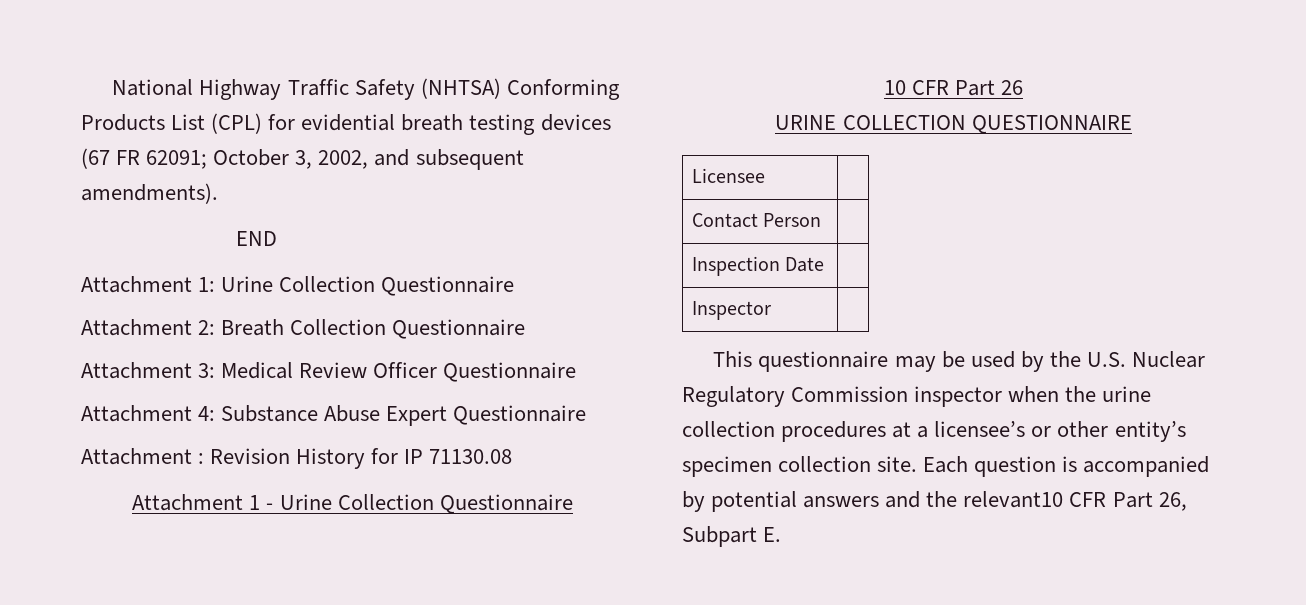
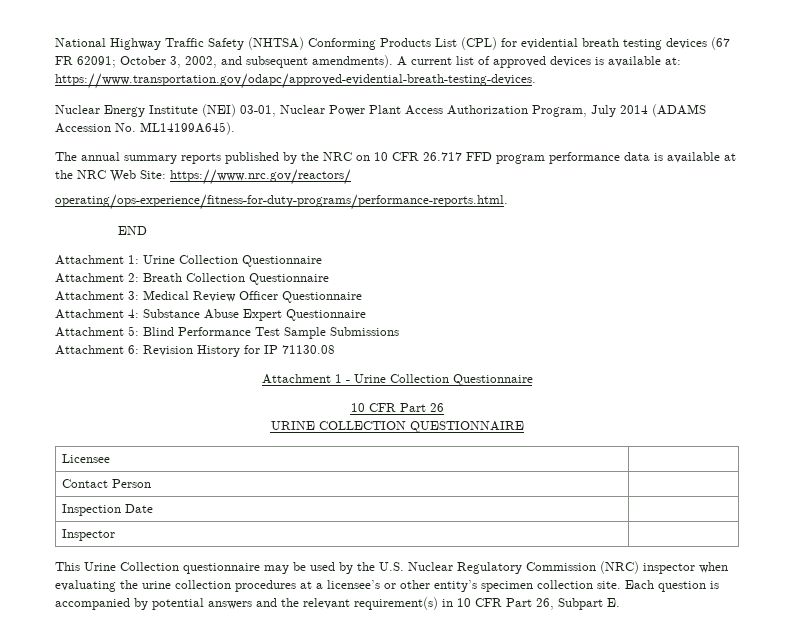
(218, 193) none -> [397,56,681,68] [55,73,536,89] [55,104,706,117] [55,122,235,135] [55,152,736,164] [55,169,351,185] [55,194,508,210] A current list of approved devices is available at: https://www.transportation.gov/odapc/approved-evidential-breath-testing-devices. // Nuclear Energy Institute (NEI) 03-01, Nuclear Power Plant Access Authorization Program, July 2014 (ADAMS Accession No. ML14199A645). // The annual summary reports published by the NRC on 10 CFR 26.717 FFD program performance data is available at the NRC Web Site: https://www.nrc.gov/reactors/ // operating/ops-experience/fitness-for-duty-programs/performance-reports.html.
[198,453,205,464] : -> [128,326,399,339] [55,345,139,355] 5: Blind Performance Test Sample Submissions // Attachment 6:
(753, 359) none -> [84,562,179,571] Urine Collection
(909, 394) none -> [600,561,639,574] (NRC)
(1060, 394) none -> [55,580,116,592] evaluating
[963,491,1064,508] relevant10 -> [303,597,471,610] relevant requirement(s) in 10

